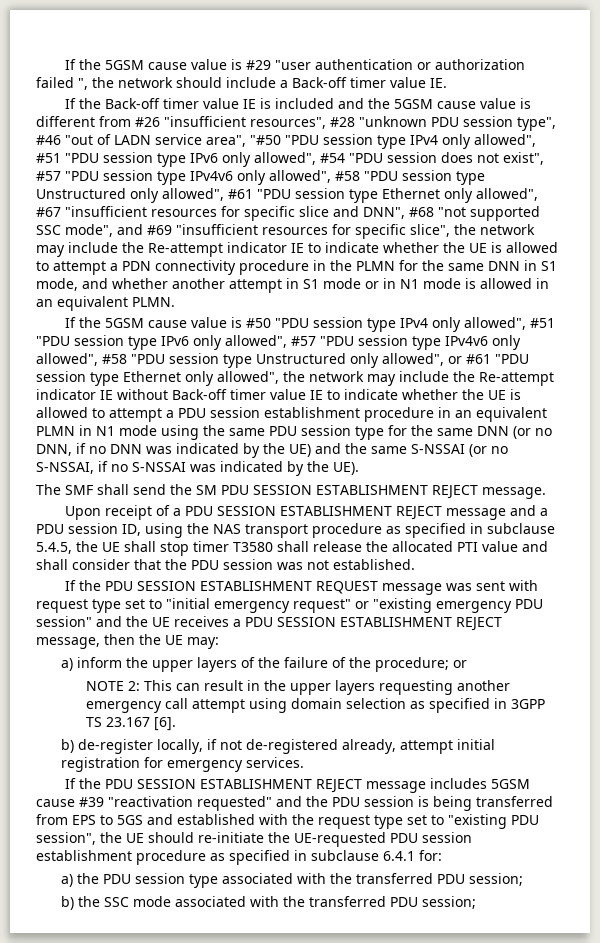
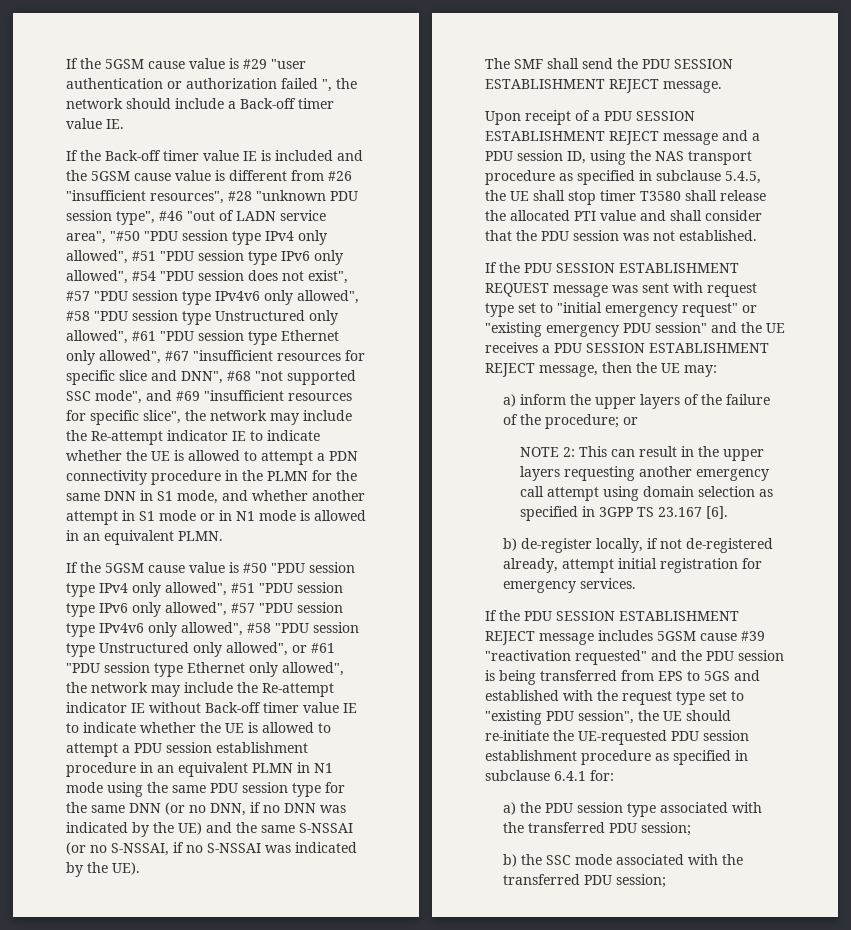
[196,485,217,495] SM -> (638, 63) none

